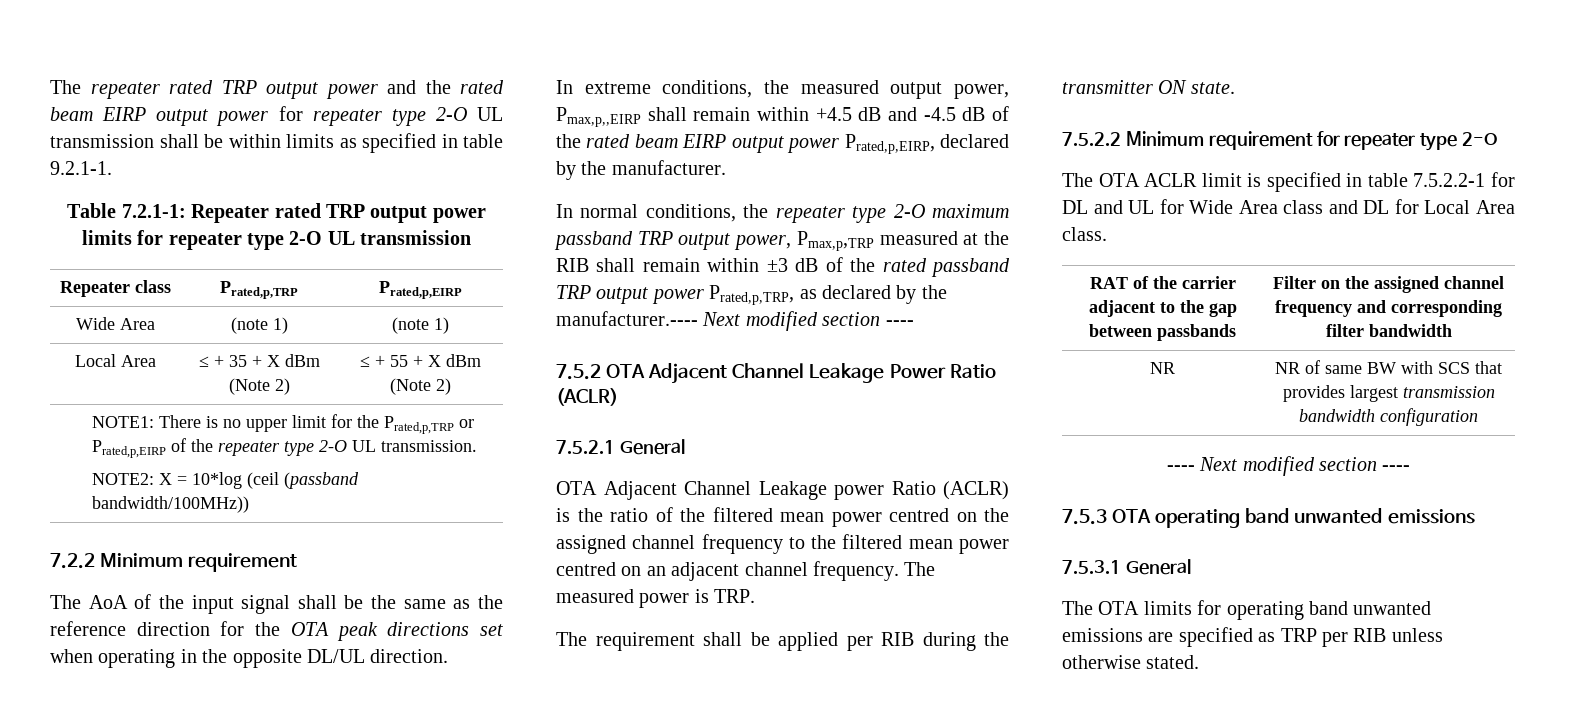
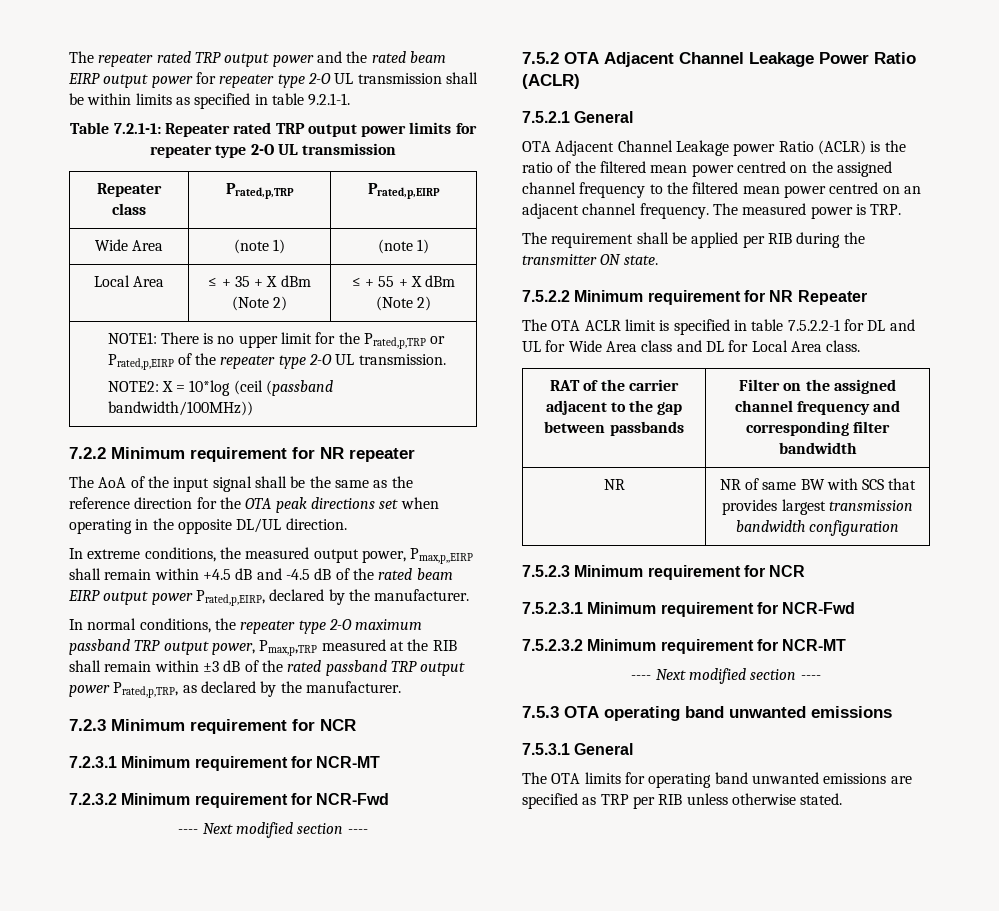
(298, 562) none -> [292,447,415,462] for NR repeater
[556,311,698,326] manufacturer.---- -> [305,681,401,693] [69,719,356,734] [69,756,381,771] [69,793,390,808] [178,829,199,834] manufacturer. // 7.2.3 Minimum requirement for NCR // 7.2.3.1 Minimum requirement for NCR-MT // 7.2.3.2 Minimum requirement for NCR-Fwd // ----
[1344,132,1499,151] repeater type 2-O -> [769,290,867,305] NR Repeater
(1478, 417) none -> [522,565,806,580] [522,602,856,617] [522,639,847,654] // 7.5.2.3 Minimum requirement for NCR // 7.5.2.3.1 Minimum requirement for NCR-Fwd // 7.5.2.3.2 Minimum requirement for NCR-MT

